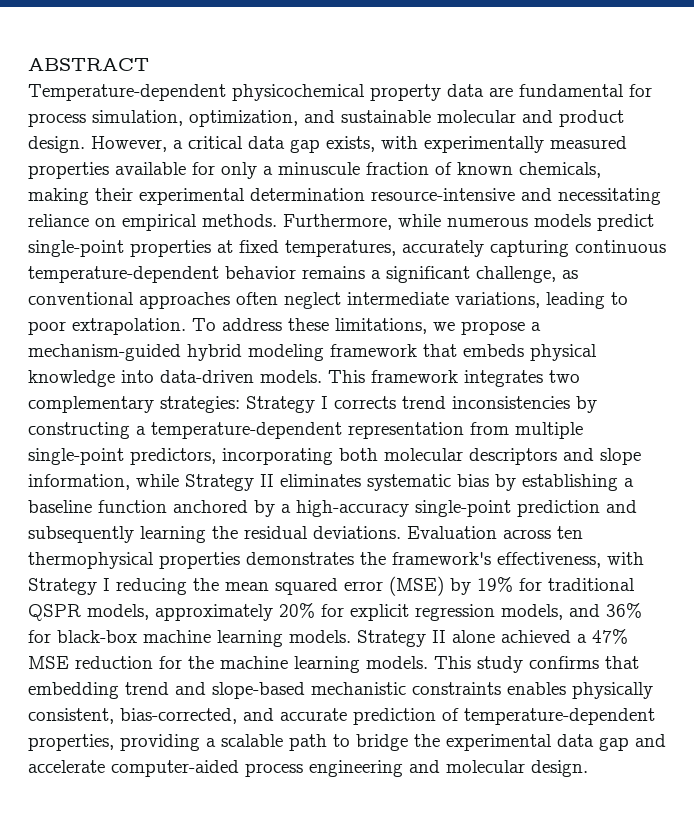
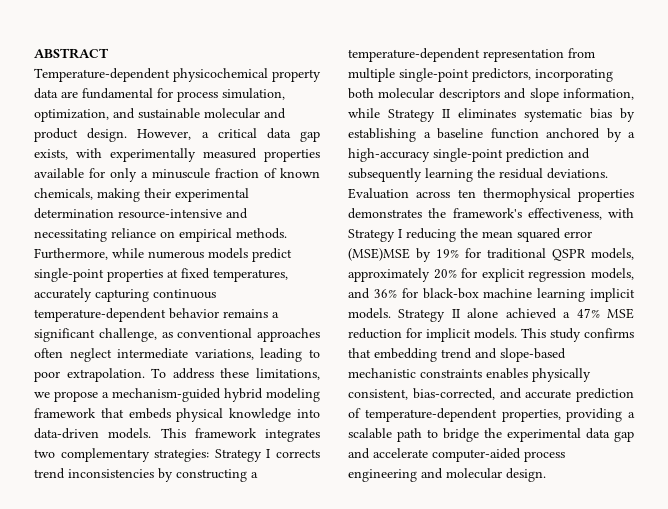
[389,576,444,596] (MSE) -> [348,248,410,261] (MSE)MSE
(283, 638) none -> [590,288,635,302] implicit
[188,656,360,673] the machine learning -> [426,328,471,342] implicit

